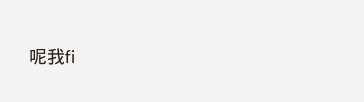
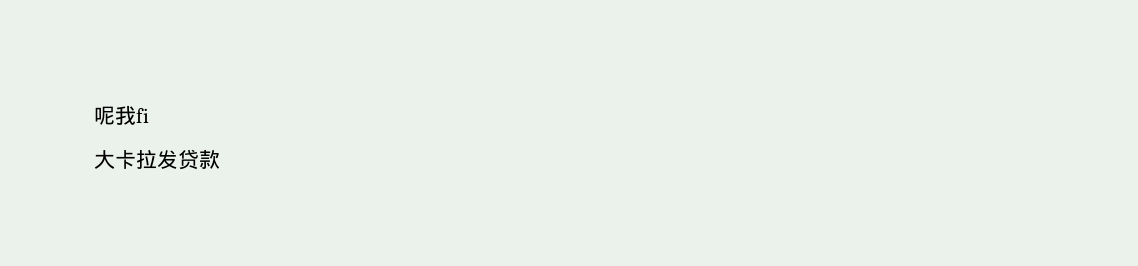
(75, 56) none -> [94,149,220,170] // 大卡拉发贷款

